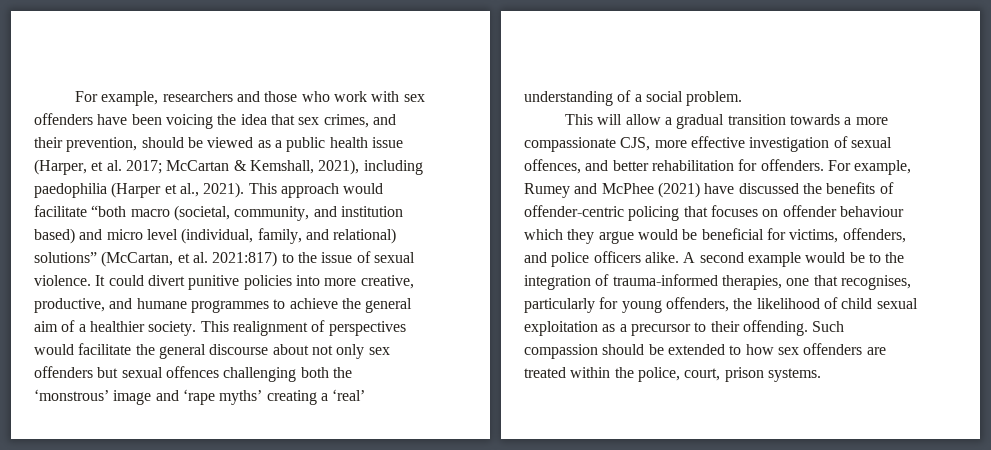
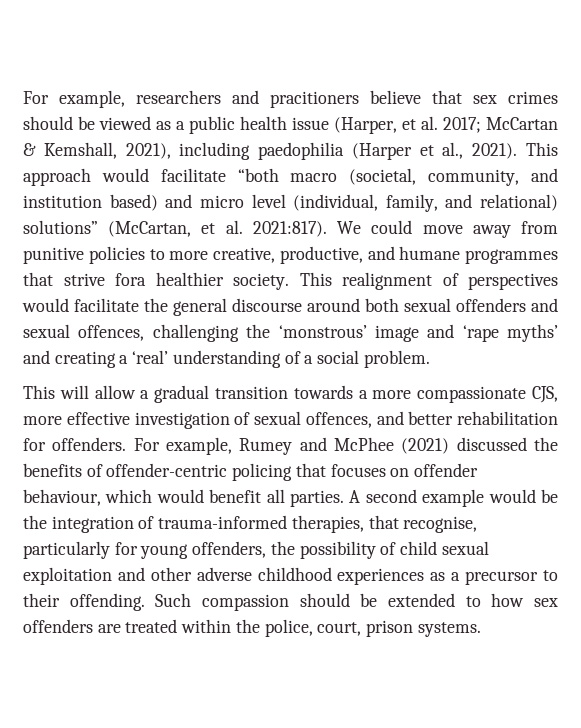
[264,91,425,102] [34,113,396,129] [34,137,138,152] those who work with sex offenders have been voicing the idea that sex crimes, and their prevention, -> [270,90,558,108] pracitioners believe that sex crimes
[212,251,415,267] [34,275,185,286] 2021:817) to the issue of sexual violence. It could divert -> [252,220,558,238] 2021:817). We could move away from
[295,275,320,286] into -> [149,249,165,260] to
[273,298,413,313] [34,320,86,332] to achieve the general aim of a -> [23,272,146,286] that strive fora
[272,344,390,359] [34,366,329,382] about not only sex offenders but sexual offences challenging both -> [307,298,558,312] [23,324,239,342] around both sexual offenders and sexual offences, challenging
(263, 397) none -> [23,350,50,364] and
[704,183,735,194] have -> (450, 446) none
[839,206,904,217] [524,228,906,244] [524,251,679,267] behaviour which they argue would be beneficial for victims, offenders, and police officers alike. -> [23,489,344,507] behaviour, which would benefit all parties.
[868,253,881,263] to -> (558, 496) none
[786,275,911,290] one that recognises, -> [368,515,478,533] that recognise,
[756,298,820,309] likelihood -> [299,541,376,559] possibility
(598, 328) none -> [117,567,425,585] and other adverse childhood experiences

